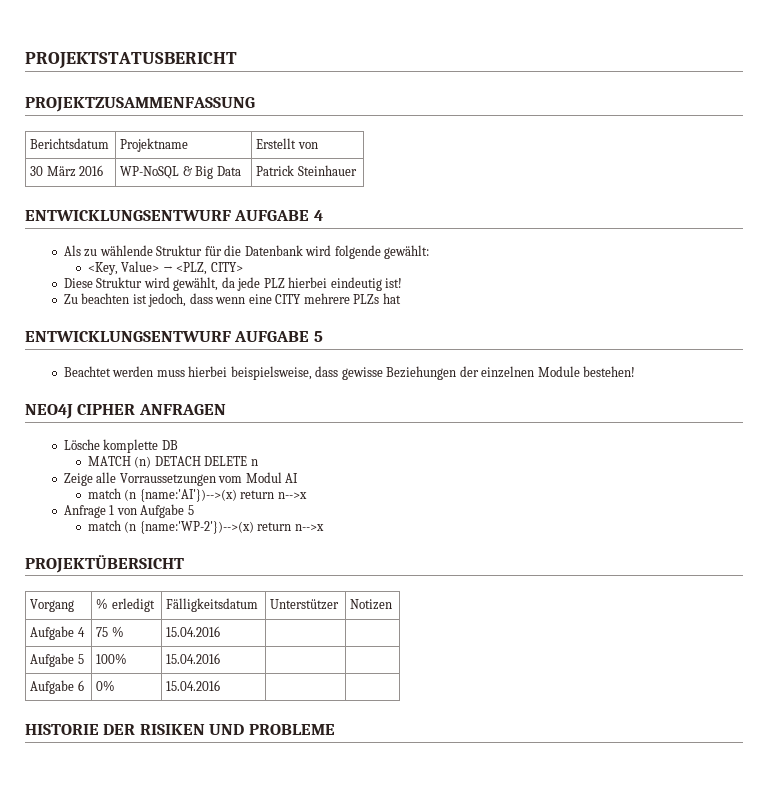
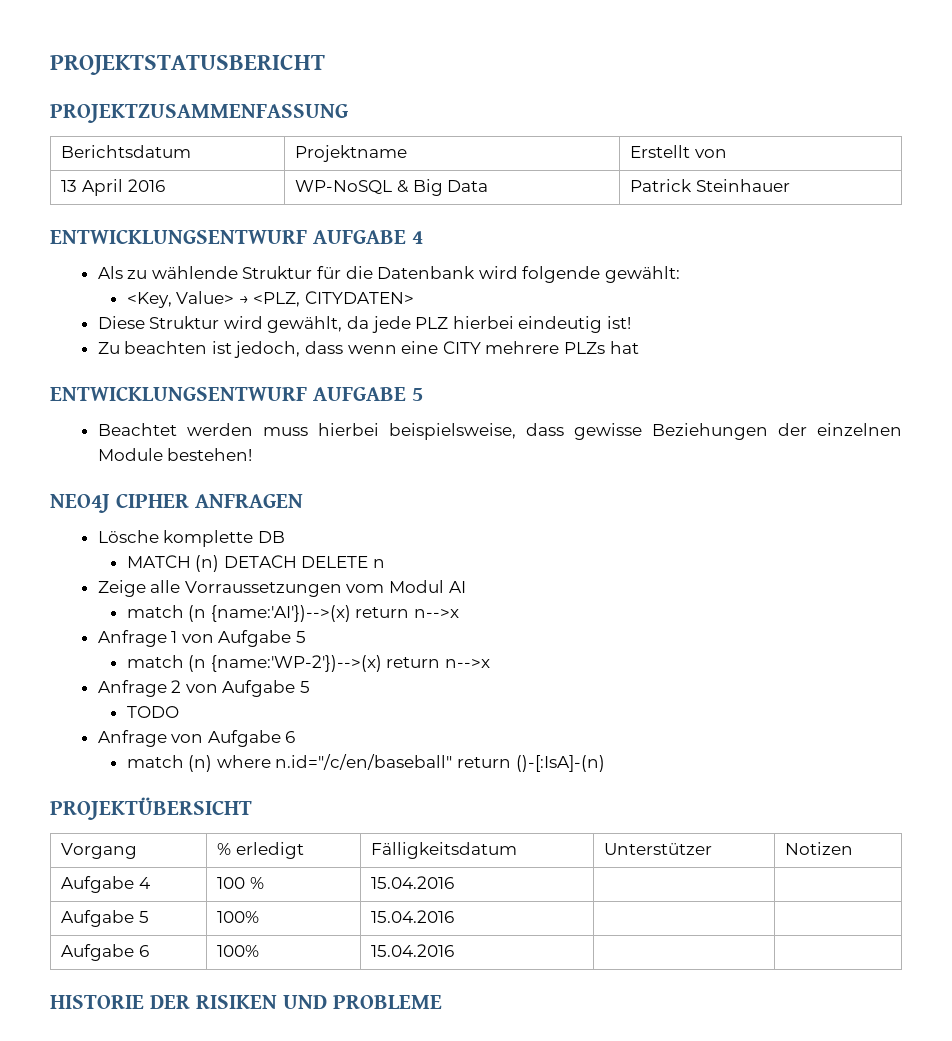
[30,166,76,177] 30 März -> [61,179,124,196] 13 April
[210,262,243,272] CITY> -> [305,291,415,304] CITYDATEN>
(324, 527) none -> [97,680,311,697] [126,706,179,718] [97,730,296,747] [126,754,605,772] // Anfrage 2 von Aufgabe 5 // TODO // Anfrage von Aufgabe 6 // match (n) where n.id="/c/en/baseball" return ()-[:IsA]-(n)
[96,627,109,637] 75 -> [217,877,246,889] 100
[96,680,116,691] 0% -> [217,945,260,957] 100%

